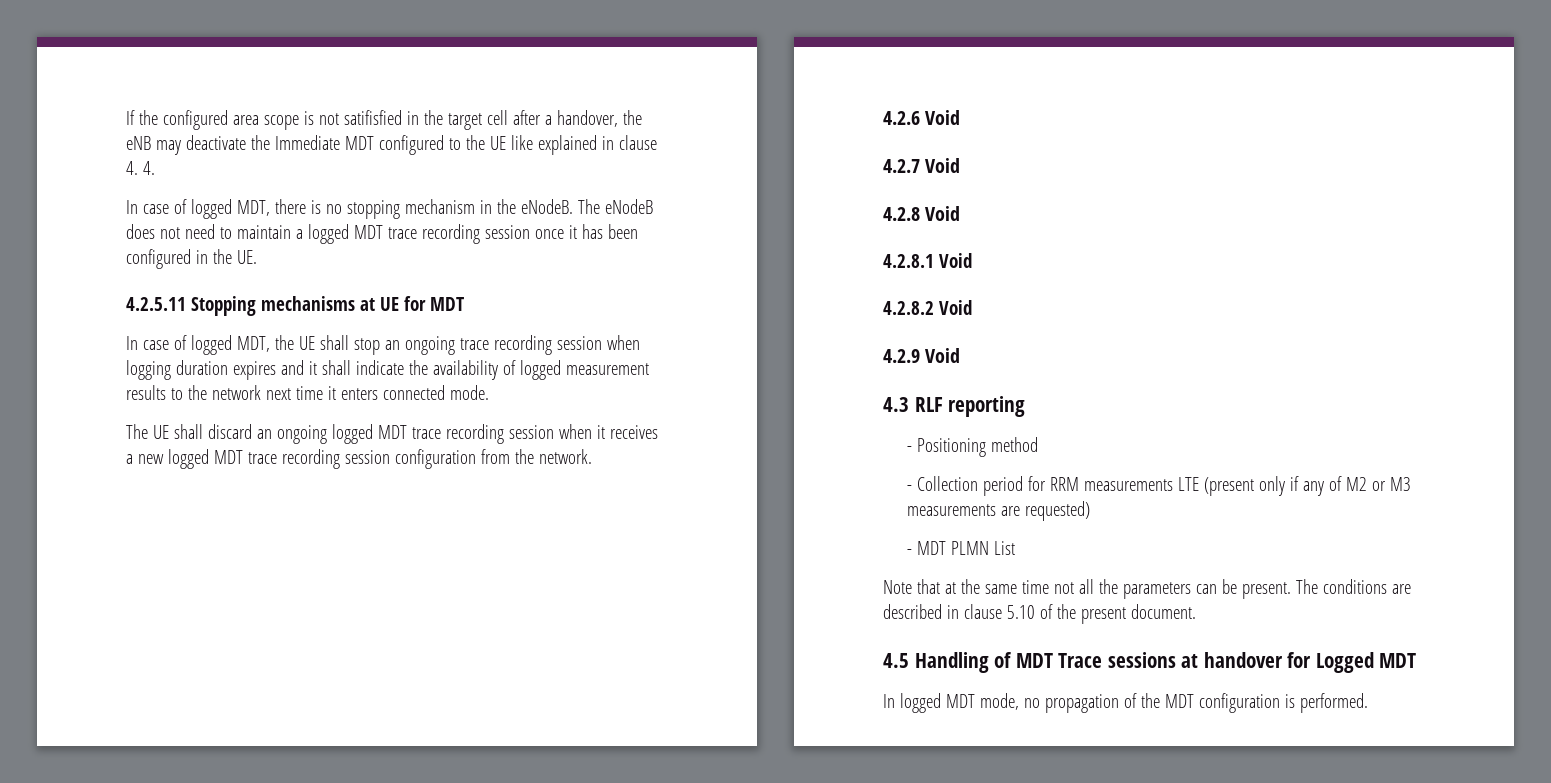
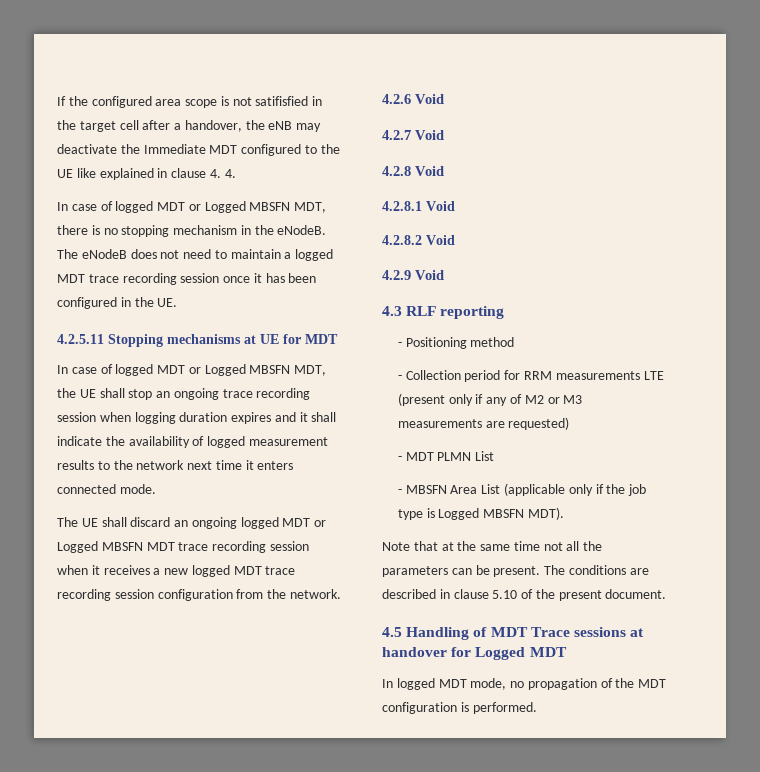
(232, 209) none -> [157,201,291,213] MDT or Logged MBSFN
(232, 345) none -> [157,364,291,376] MDT or Logged MBSFN
(407, 432) none -> [314,520,327,527] [57,541,175,553] or Logged MBSFN MDT
(1015, 548) none -> [397,483,647,496] [397,507,565,520] // - MBSFN Area List (applicable only if the job type is Logged MBSFN MDT).

